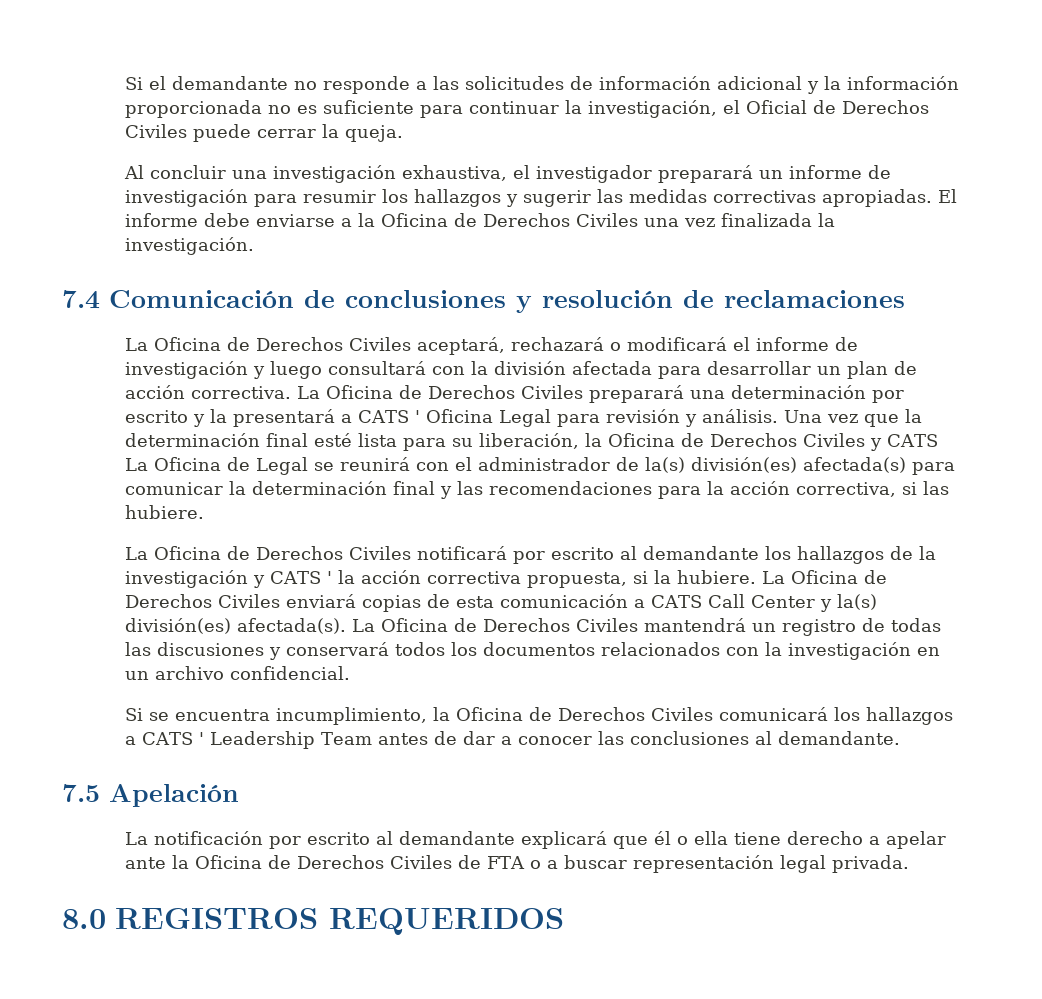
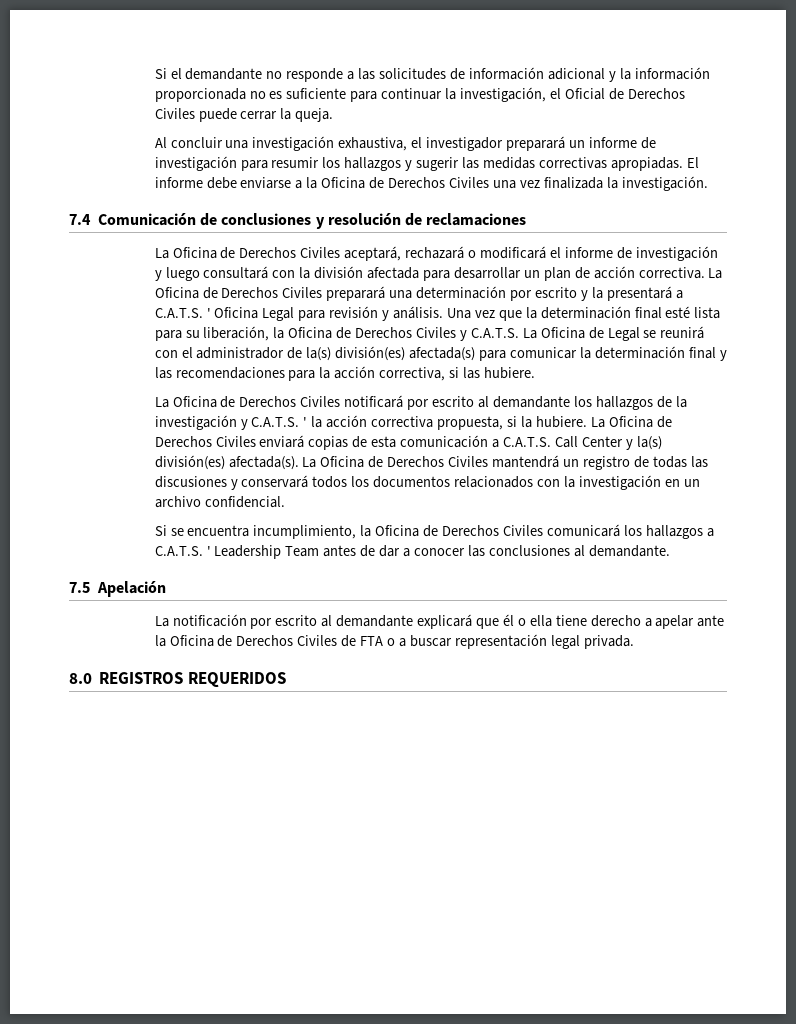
[357,410,409,423] CATS -> [154,308,203,318] C.A.T.S.
[886,434,938,447] CATS -> [470,328,519,338] C.A.T.S.
[269,571,321,584] CATS -> [251,417,300,427] C.A.T.S.
[650,595,702,608] CATS -> [502,437,551,447] C.A.T.S.
[141,732,193,745] CATS -> [154,546,203,556] C.A.T.S.

